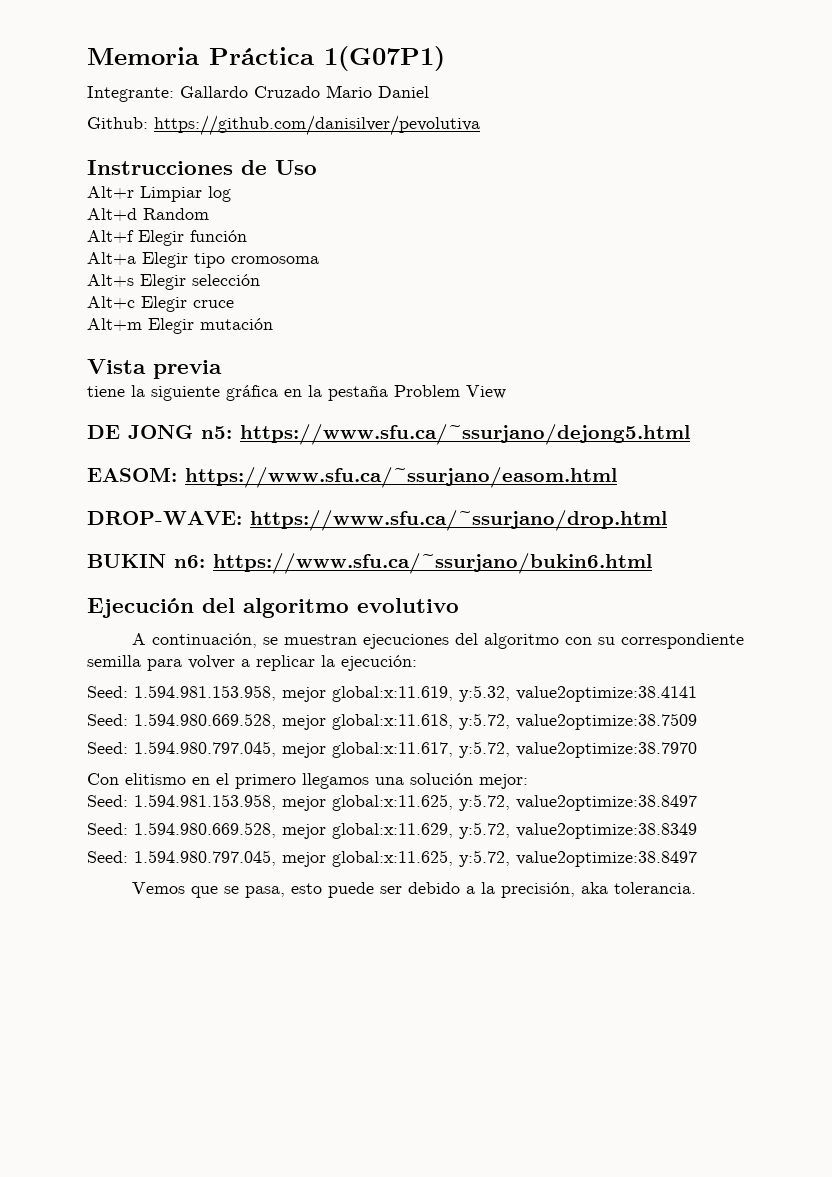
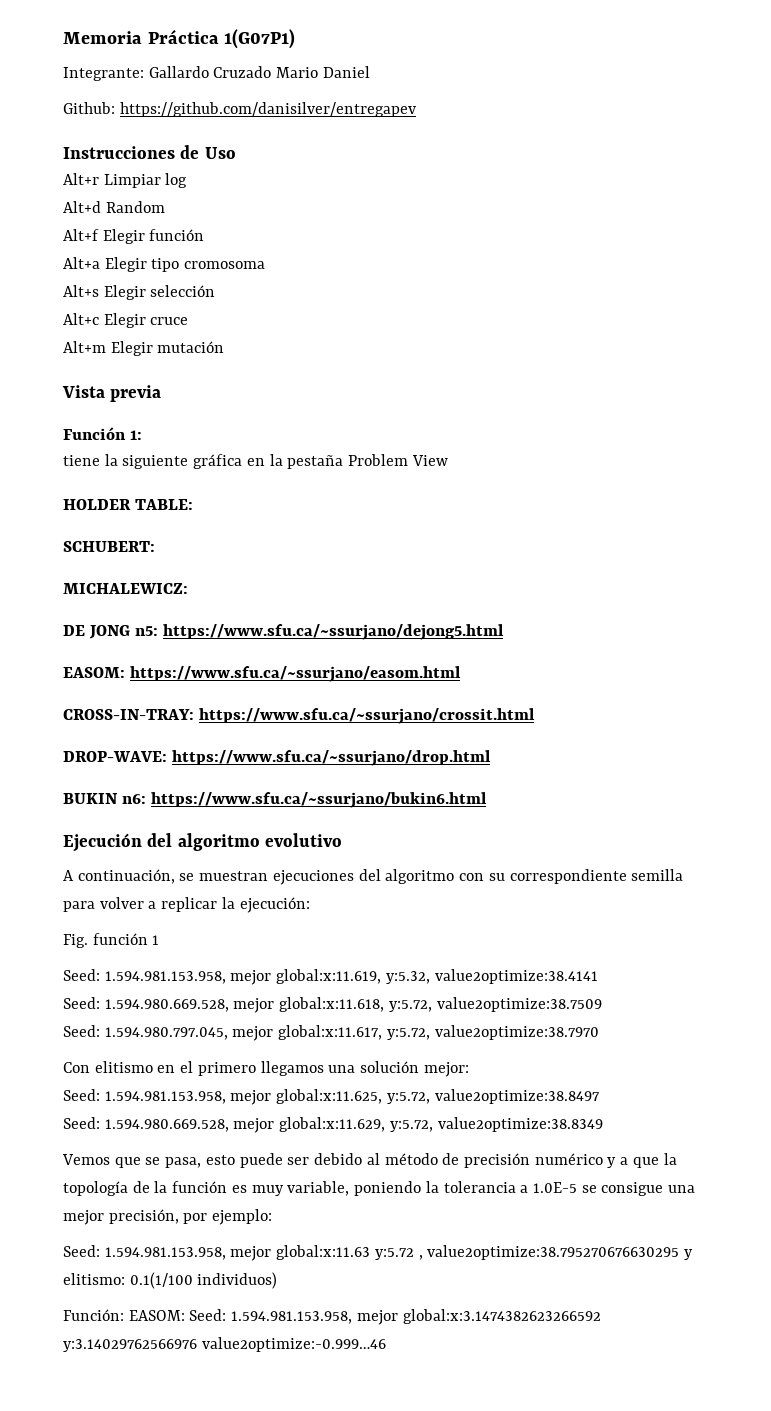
[154,115,480,136] https://github.com/danisilver/pevolutiva -> [119,102,416,117] https://github.com/danisilver/entregapev
(222, 369) none -> [63,427,142,440] // Función 1:
(506, 392) none -> [63,499,193,510] [63,541,155,552] [63,583,188,594] // HOLDER TABLE: // SCHUBERT: // MICHALEWICZ:
(617, 477) none -> [63,708,535,724] // CROSS-IN-TRAY: https://www.sfu.ca/~ssurjano/crossit.html
(417, 663) none -> [63,933,160,948] // Fig. función 1
[87,850,697,867] // Seed: 1.594.980.797.045, mejor global:x:11.625, y:5.72, value2optimize:38.8497 -> (603, 1124) none
[466,882,697,898] a la precisión, aka tolerancia. -> [366,1153,677,1168] [63,1181,696,1196] [63,1209,273,1225] [63,1245,694,1261] [63,1272,278,1289] [63,1309,601,1325] [63,1337,386,1352] al método de precisión numérico y a que la topología de la función es muy variable, poniendo la tolerancia a 1.0E-5 se consigue una mejor precisión, por ejemplo: // Seed: 1.594.981.153.958, mejor global:x:11.63 y:5.72 , value2optimize:38.795270676630295 y elitismo: 0.1(1/100 individuos) // Función: EASOM: Seed: 1.594.981.153.958, mejor global:x:3.1474382623266592 y:3.14029762566976 value2optimize:-0.999…46

